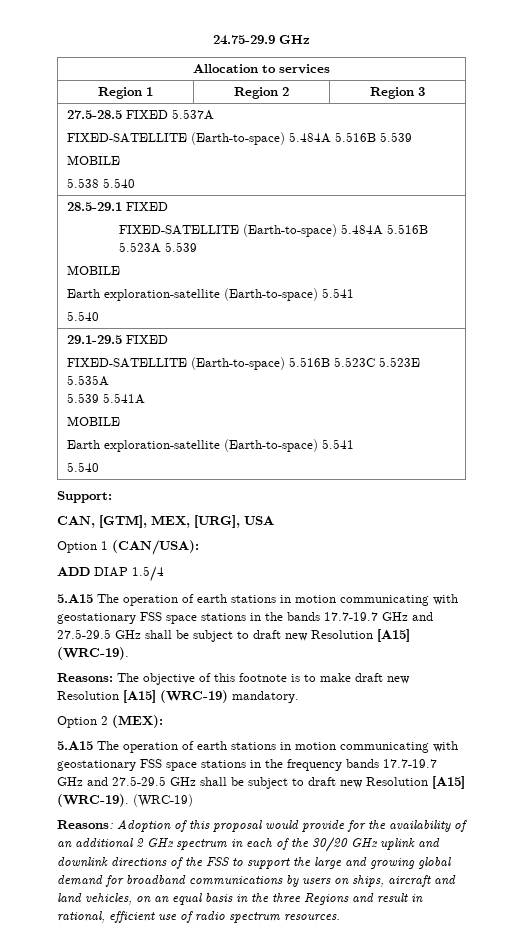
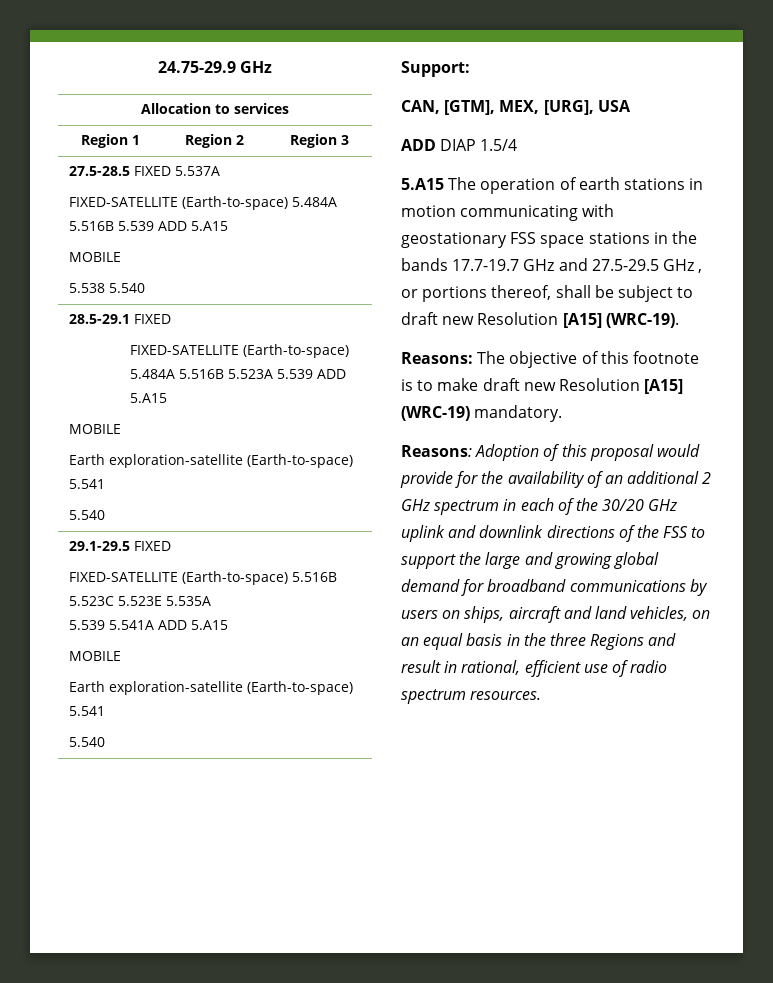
(412, 137) none -> [157,221,228,231] ADD 5.A15
(198, 247) none -> [317,369,347,379] [130,393,168,403] ADD 5.A15
(145, 398) none -> [157,620,228,630] ADD 5.A15
[57,540,199,555] // Option 1 (CAN/USA): -> (631, 106) none
(141, 634) none -> [698,269,703,273] [401,285,552,302] , or portions thereof,
[57,715,163,728] [57,741,458,753] [57,759,437,771] [57,776,465,789] [57,794,193,807] // Option 2 (MEX): // 5.A15 The operation of earth stations in motion communicating with geostationary FSS space stations in the frequency bands 17.7-19.7 GHz and 27.5-29.5 GHz shall be subject to draft new Resolution [A15] (WRC-19). (WRC-19) -> (563, 413) none

